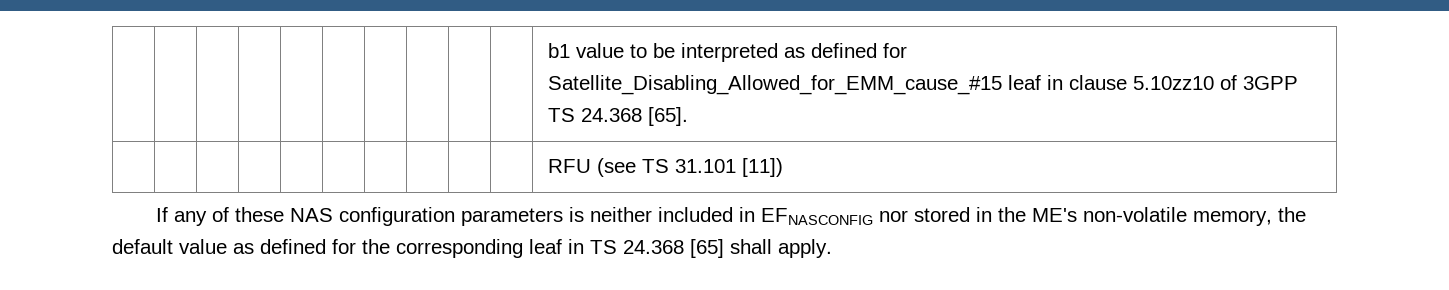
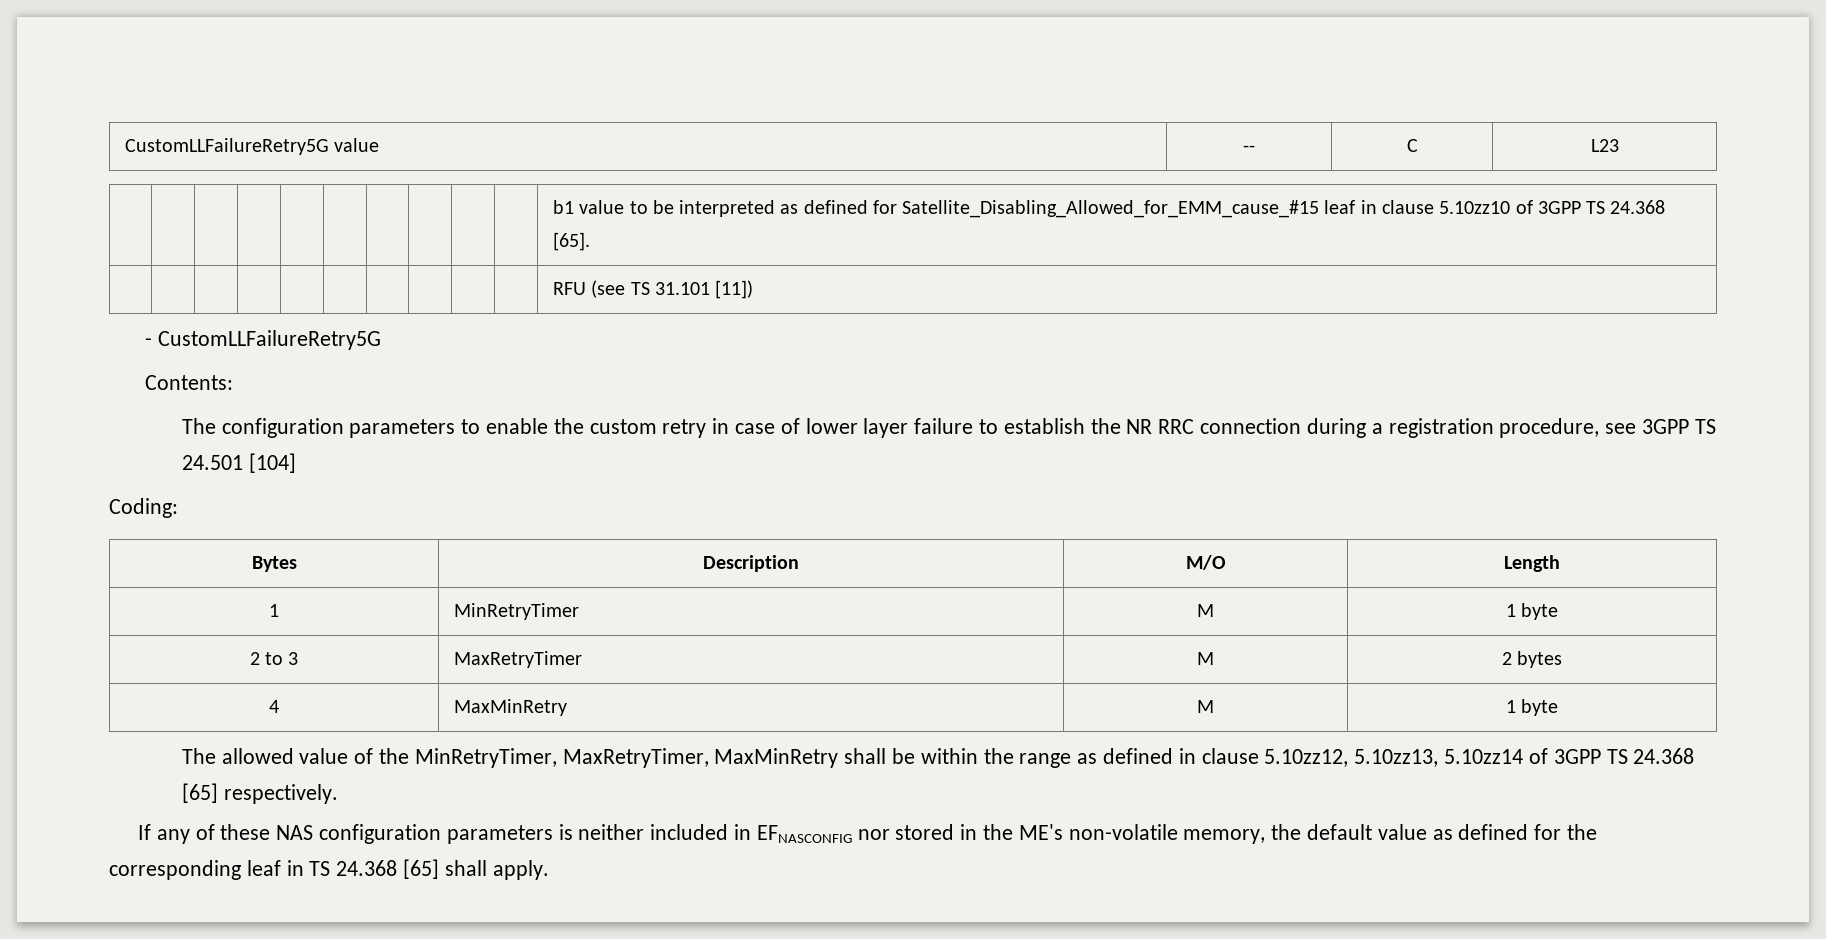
(547, 50) none -> [125,138,380,155] [1243,145,1255,152] [1406,139,1418,152] [1590,139,1619,152] CustomLLFailureRetry5G value | -- | C | L23 //
(783, 167) none -> [145,330,382,350] [145,375,234,390] [181,418,1716,438] [181,453,296,473] [109,498,178,518] [251,556,297,572] [702,555,799,572] [1185,555,1226,570] [1504,555,1560,572] [269,604,279,617] [454,603,580,620] [1197,604,1214,617] [1505,603,1559,620] [249,652,299,665] [454,651,583,668] [1197,652,1214,665] [1501,651,1563,668] [269,700,279,713] [454,699,568,716] [1197,700,1214,713] [1505,699,1559,716] [181,748,1695,768] [181,783,338,804] // - CustomLLFailureRetry5G // Contents: // The configuration parameters to enable the custom retry in case of lower layer failure to establish the NR RRC connection during a registration procedure, see 3GPP TS 24.501 [104] // Coding: // Bytes | Description | M/O | Length // 1 | MinRetryTimer | M | 1 byte // 2 to 3 | MaxRetryTimer | M | 2 bytes // 4 | MaxMinRetry | M | 1 byte // The allowed value of the MinRetryTimer, MaxRetryTimer, MaxMinRetry shall be within the range as defined in clause 5.10zz12, 5.10zz13, 5.10zz14 of 3GPP TS 24.368 [65] respectively.

